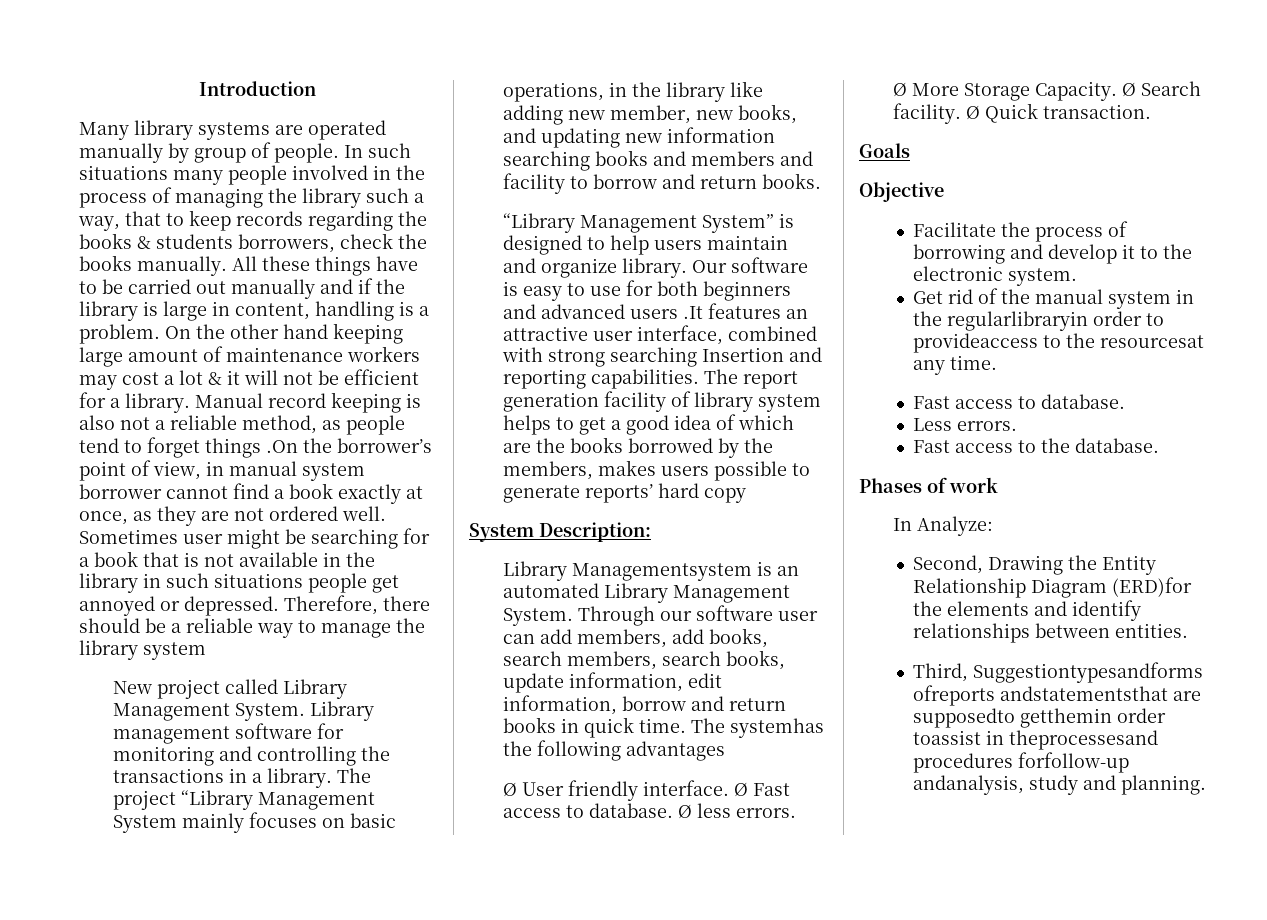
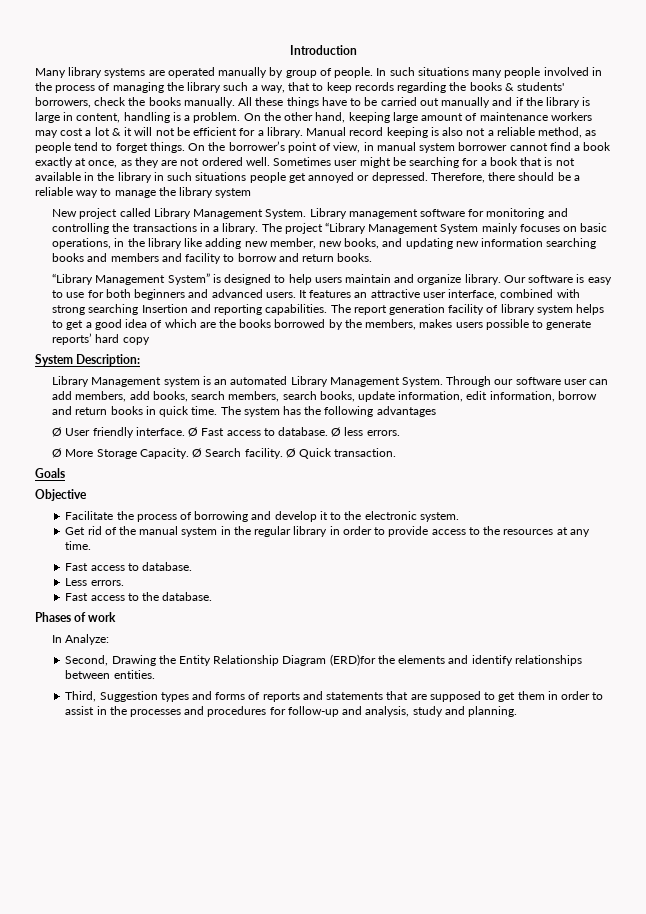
[156,234,233,249] students -> [517,82,565,91] students'
[283,324,328,339] hand -> [315,112,346,123] hand,
[205,438,298,458] things .On -> [149,142,206,153] things. On
[630,306,704,319] users .It -> [265,290,307,298] users. It
[572,563,753,581] Managementsystem -> [91,377,200,387] Management system
[730,718,825,738] systemhas -> [243,406,301,417] system has
[946,311,1164,331] [912,333,1204,353] regularlibraryin order to provideaccess to the resourcesat -> [254,526,568,537] regular library in order to provide access to the resources at
[972,662,1203,683] [912,685,1201,706] [912,708,1166,728] [912,730,1158,750] [912,752,1129,773] [912,775,1024,795] Suggestiontypesandforms ofreports andstatementsthat are supposedto getthemin order toassist in theprocessesand procedures forfollow-up andanalysis, -> [99,691,604,702] [65,706,410,717] Suggestion types and forms of reports and statements that are supposed to get them in order to assist in the processes and procedures for follow-up and analysis,

